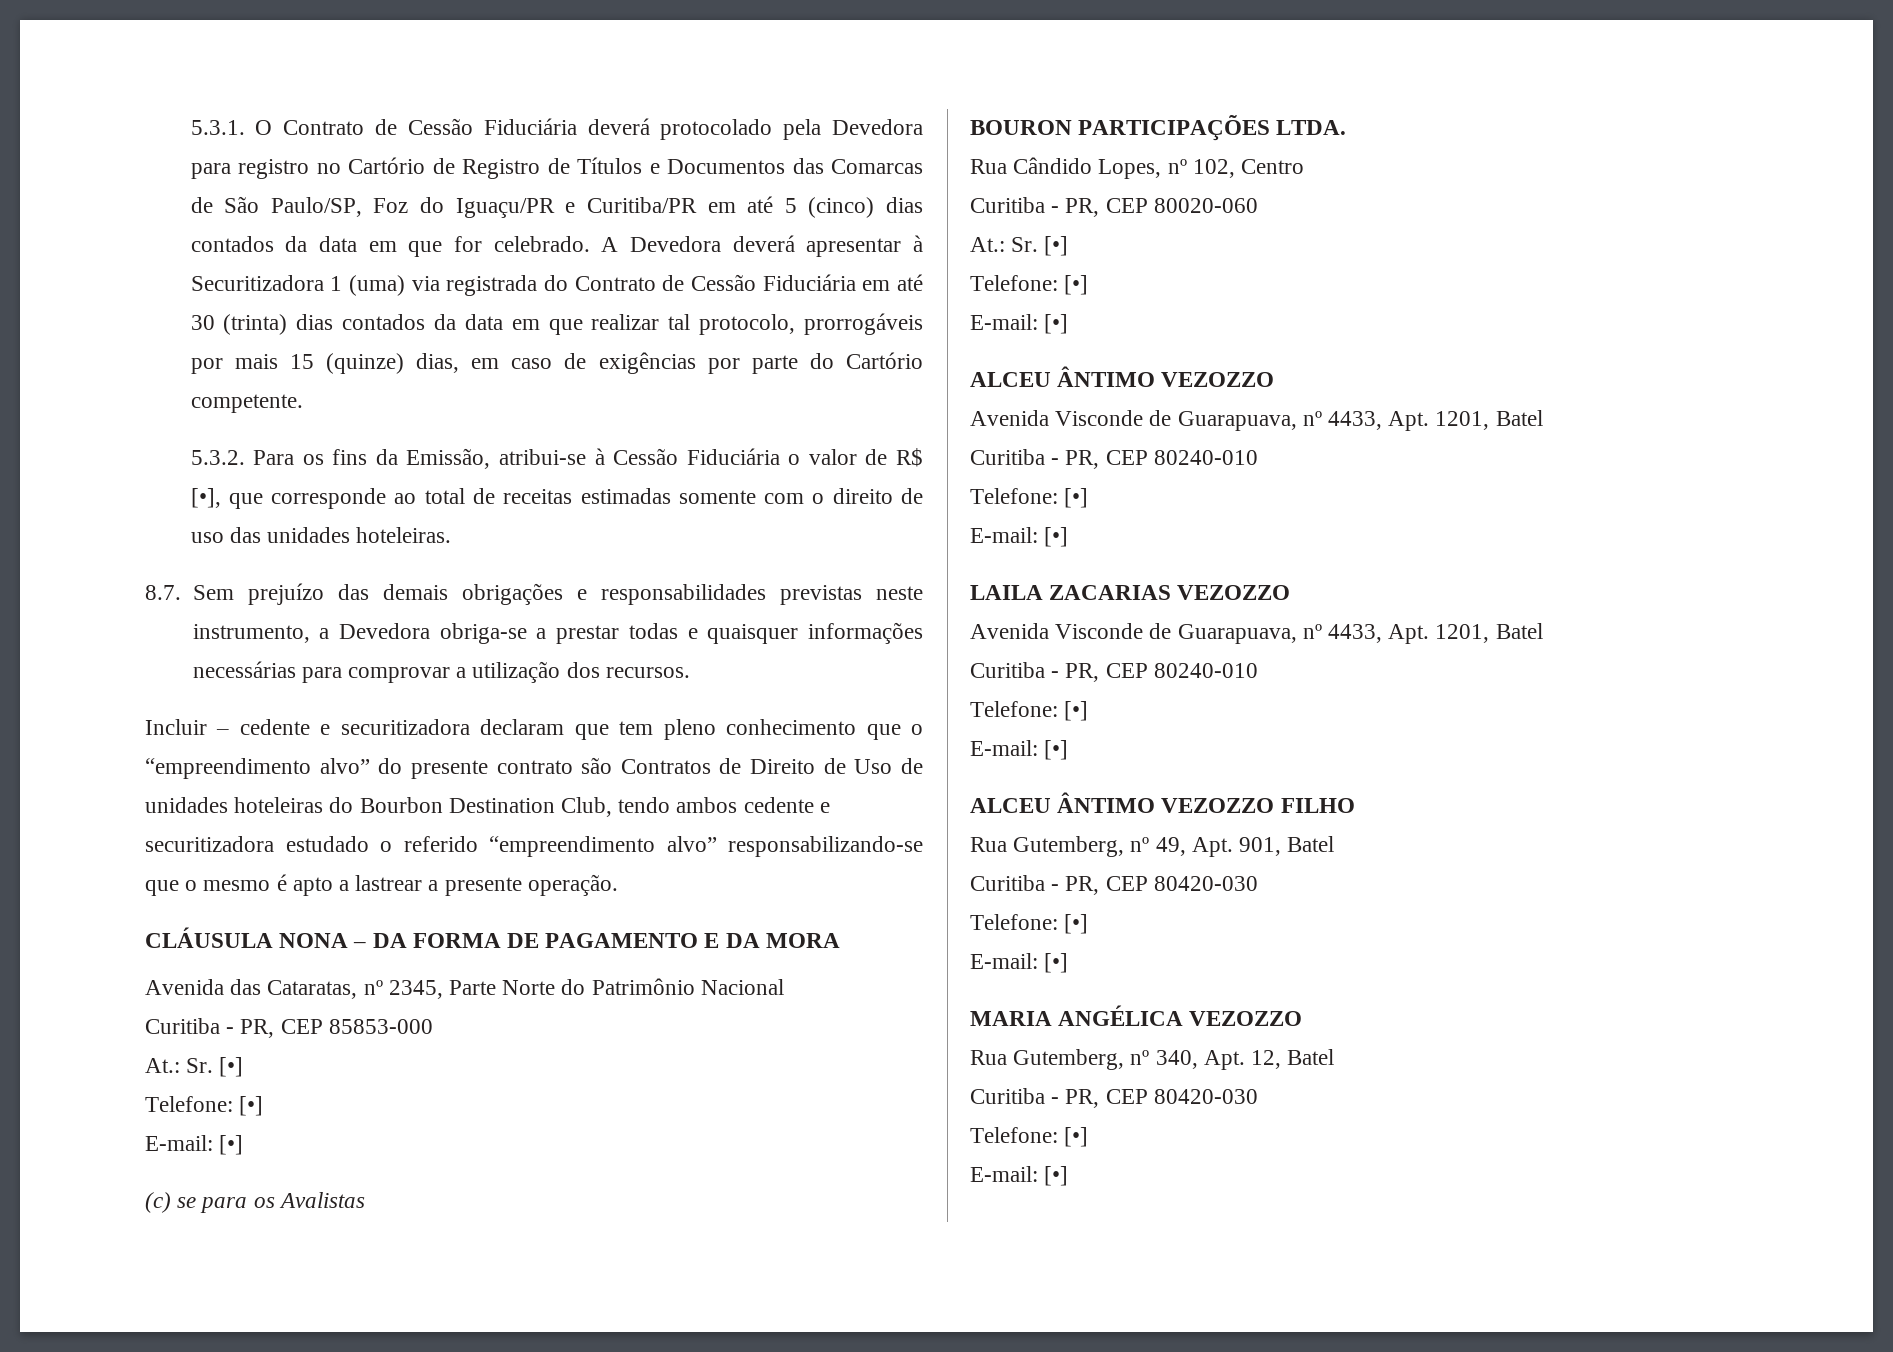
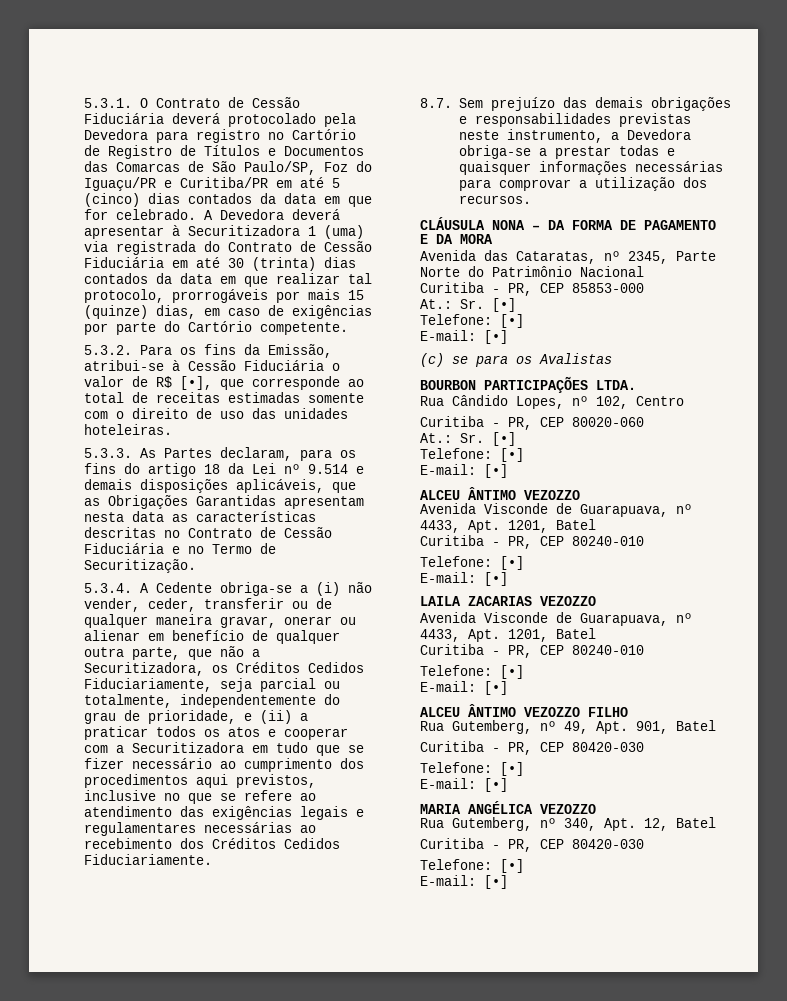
(452, 535) none -> [84,447,357,461] [84,463,365,477] [84,479,357,493] [84,495,365,509] [84,511,317,522] [84,527,333,538] [84,543,277,554] [84,559,197,573] [84,582,373,596] [84,598,333,612] [84,614,357,628] [84,630,341,644] [84,646,261,660] [84,662,365,676] [84,678,341,692] [84,694,341,708] [84,710,309,724] [84,726,349,740] [84,742,365,756] [84,758,365,772] [84,774,317,788] [84,790,317,804] [84,806,365,820] [84,822,317,836] [84,838,341,849] [84,854,213,865] // 5.3.3. As Partes declaram, para os fins do artigo 18 da Lei nº 9.514 e demais disposições aplicáveis, que as Obrigações Garantidas apresentam nesta data as características descritas no Contrato de Cessão Fiduciária e no Termo de Securitização. // 5.3.4. A Cedente obriga-se a (i) não vender, ceder, transferir ou de qualquer maneira gravar, onerar ou alienar em benefício de qualquer outra parte, que não a Securitizadora, os Créditos Cedidos Fiduciariamente, seja parcial ou totalmente, independentemente do grau de prioridade, e (ii) a praticar todos os atos e cooperar com a Securitizadora em tudo que se fizer necessário ao cumprimento dos procedimentos aqui previstos, inclusive no que se refere ao atendimento das exigências legais e regulamentares necessárias ao recebimento dos Créditos Cedidos Fiduciariamente.
[145,719,923,740] [145,757,923,779] [145,797,830,817] [145,836,923,857] [145,874,618,896] // Incluir – cedente e securitizadora declaram que tem pleno conhecimento que o “empreendimento alvo” do presente contrato são Contratos de Direito de Uso de unidades hoteleiras do Bourbon Destination Club, tendo ambos cedente e securitizadora estudado o referido “empreendimento alvo” responsabilizando-se que o mesmo é apto a lastrear a presente operação. -> (531, 199) none
[970,120,1072,135] BOURON -> [420,380,476,390] BOURBON

